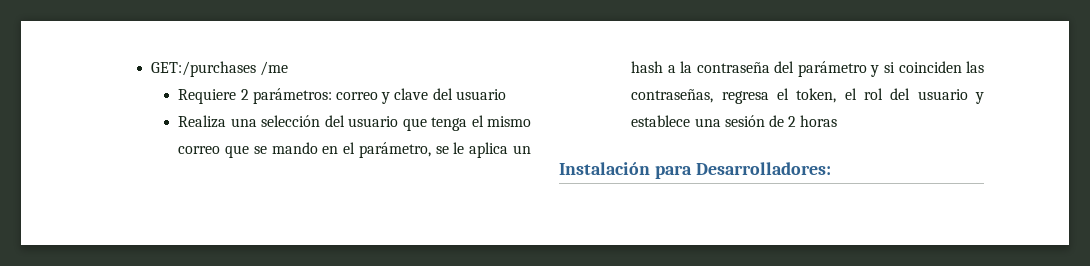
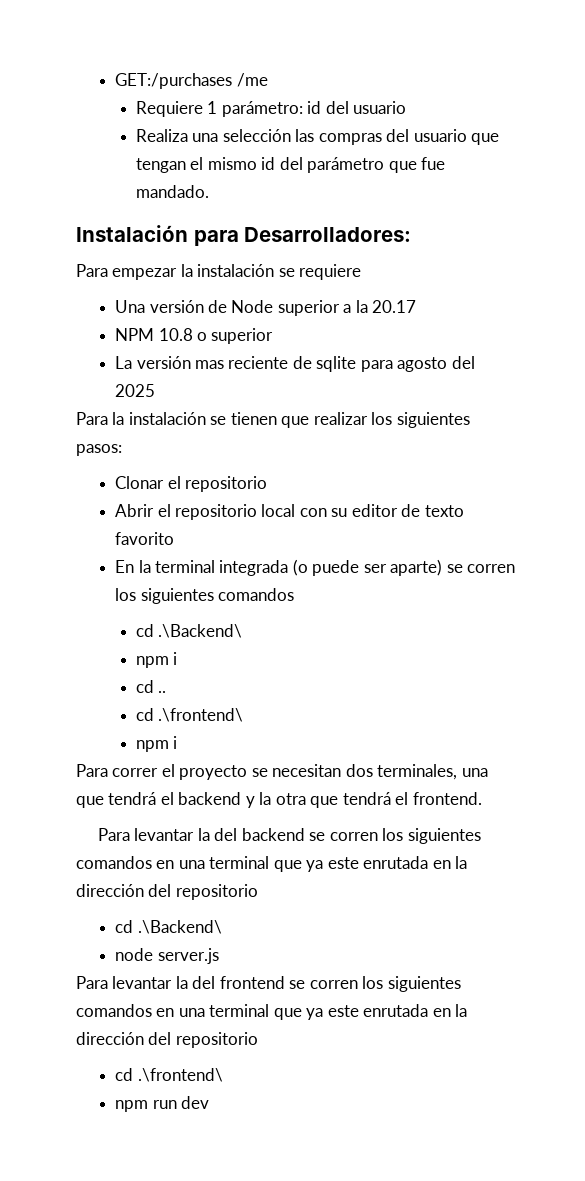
[240,88,429,104] 2 parámetros: correo y clave -> [207,101,322,117] 1 parámetro: id
(321, 121) none -> [295,129,382,145] las compras
[431,117,468,131] tenga -> [135,158,186,173] tengan
[178,142,531,158] [631,61,984,77] [631,88,984,104] [631,115,838,127] [559,162,831,179] correo que se mando en el parámetro, se le aplica un hash a la contraseña del parámetro y si coinciden las contraseñas, regresa el token, el rol del usuario y establece una sesión de 2 horas // Instalación para Desarrolladores: -> [261,157,446,173] [135,185,209,198] [76,225,412,246] [76,264,362,280] [115,300,417,316] [115,328,274,344] [115,356,475,372] [115,384,156,397] [76,412,470,428] [76,444,122,456] [115,476,267,492] [115,504,464,520] [115,532,175,545] [115,559,516,576] [115,588,294,604] [135,624,243,638] [135,652,178,668] [135,680,167,693] [135,708,244,722] [135,736,178,752] [76,764,488,780] [76,792,482,808] [97,828,481,844] [76,856,468,872] [76,884,258,900] [115,920,222,934] [115,948,219,964] [76,976,461,992] [76,1004,468,1020] [76,1032,258,1048] [115,1068,223,1082] [115,1096,209,1112] id del parámetro que fue mandado. // Instalación para Desarrolladores: // Para empezar la instalación se requiere // Una versión de Node superior a la 20.17 // NPM 10.8 o superior // La versión mas reciente de sqlite para agosto del 2025 // Para la instalación se tienen que realizar los siguientes pasos: // Clonar el repositorio // Abrir el repositorio local con su editor de texto favorito // En la terminal integrada (o puede ser aparte) se corren los siguientes comandos // cd .\Backend\ // npm i // cd .. // cd .\frontend\ // npm i // Para correr el proyecto se necesitan dos terminales, una que tendrá el backend y la otra que tendrá el frontend. // Para levantar la del backend se corren los siguientes comandos en una terminal que ya este enrutada en la dirección del repositorio // cd .\Backend\ // node server.js // Para levantar la del frontend se corren los siguientes comandos en una terminal que ya este enrutada en la dirección del repositorio // cd .\frontend\ // npm run dev

